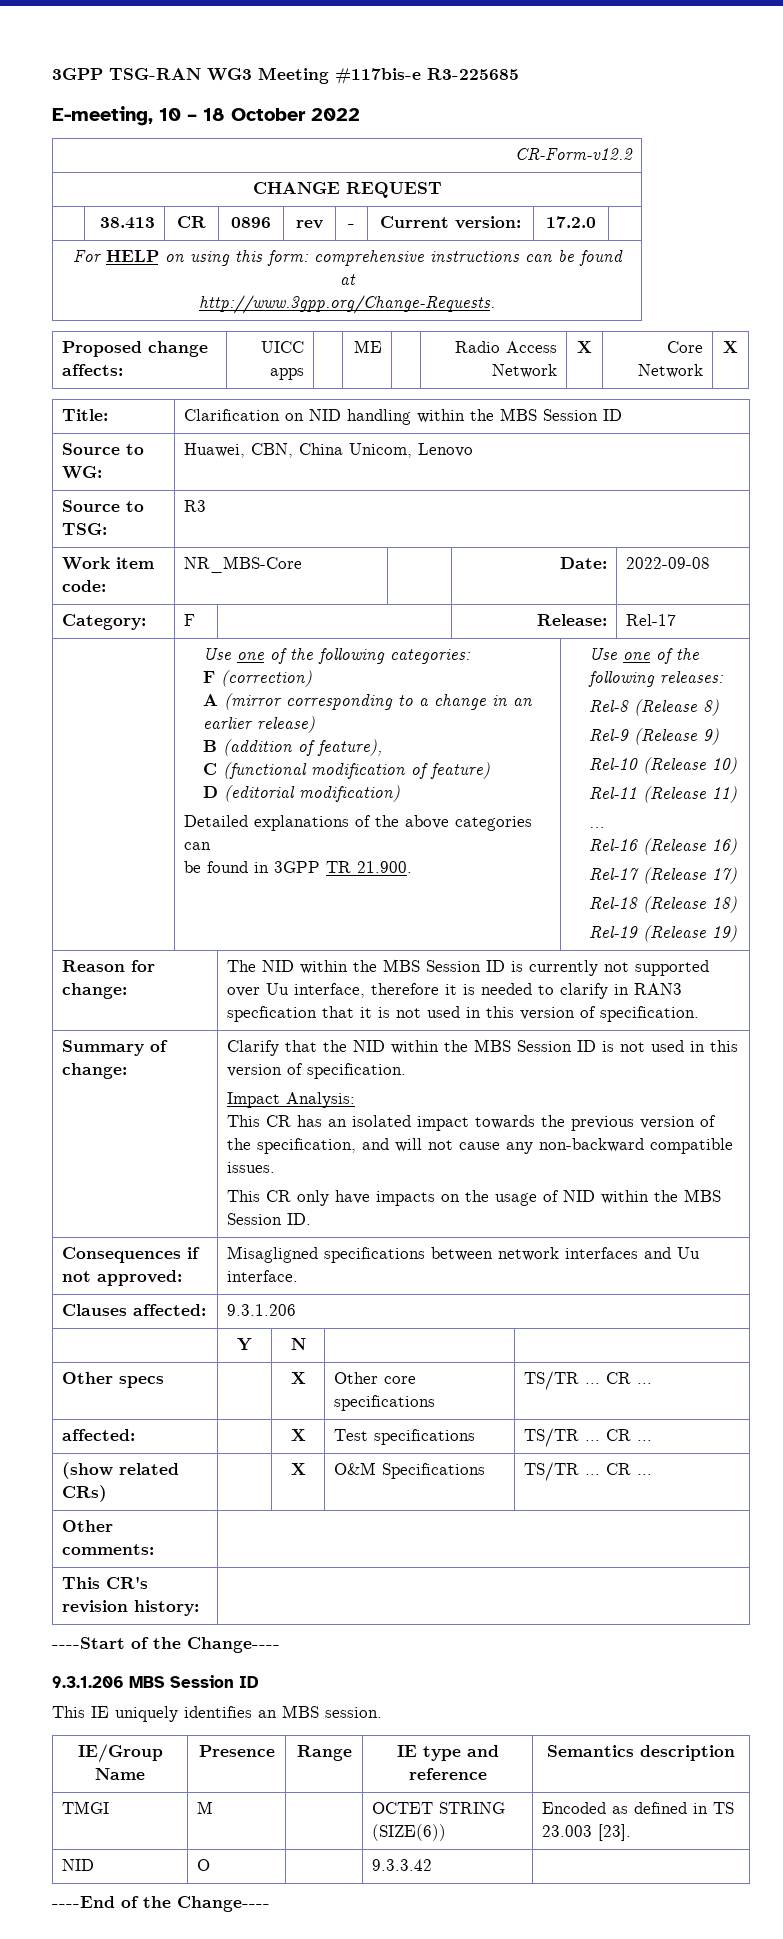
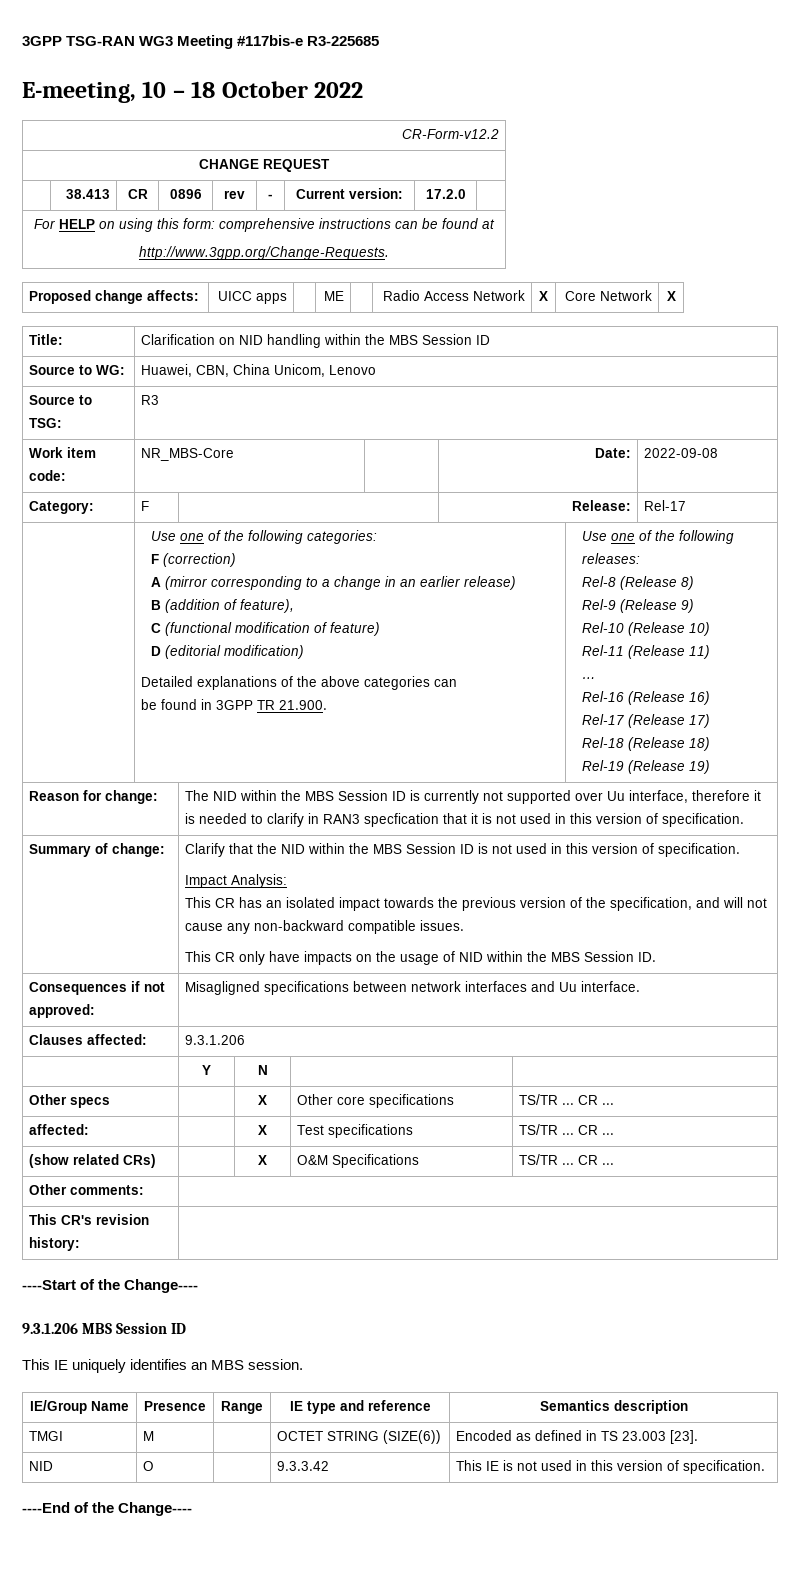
(433, 1865) none -> [456,1460,766,1474] This IE is not used in this version of specification.

